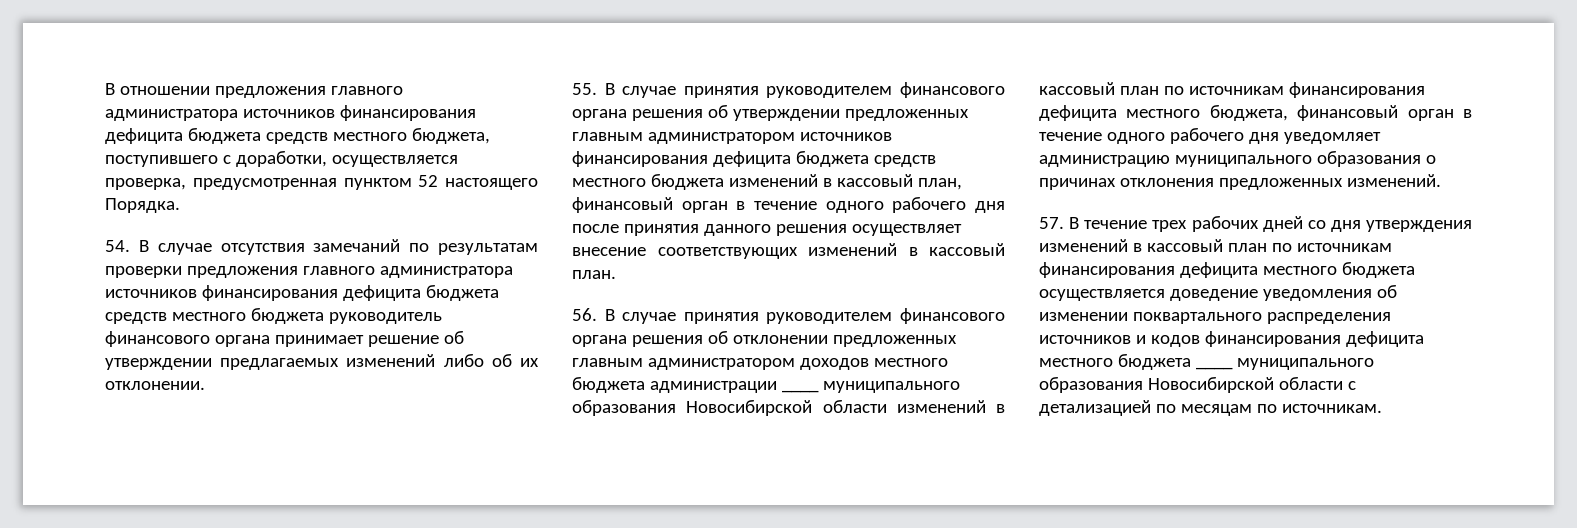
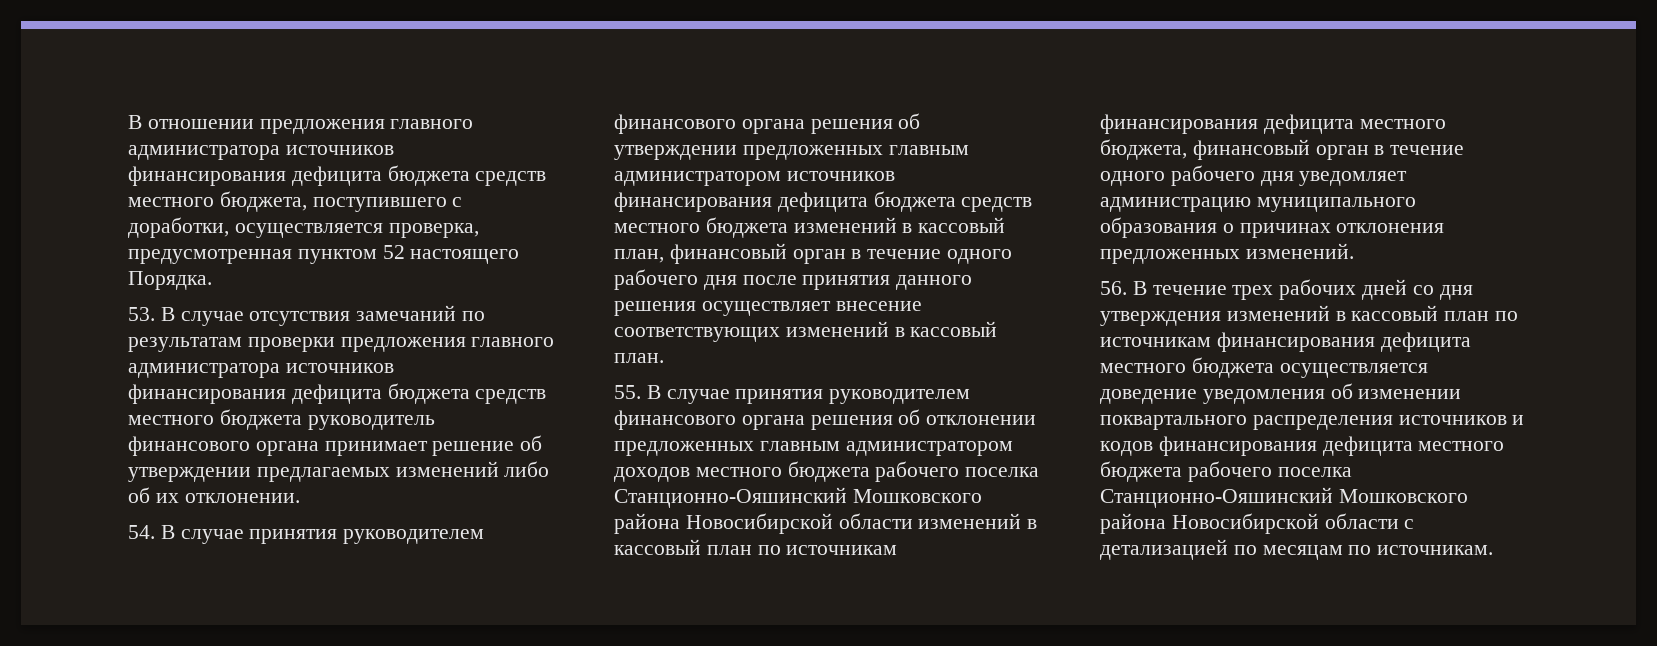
[105,240,130,252] 54. -> [128,307,155,321] 53.
[572,83,597,95] 55. -> [128,525,155,539] 54.
[572,308,597,321] 56. -> [614,385,641,399] 55.
[649,381,960,393] [572,400,676,416] администрации ____ муниципального образования -> [875,461,1040,482] [614,487,982,508] [614,513,680,534] рабочего поселка Станционно-Ояшинский Мошковского района
[1039,217,1064,229] 57. -> [1100,281,1127,295] 56.
[1195,358,1374,370] [1039,377,1143,393] ____ муниципального образования -> [1187,461,1352,482] [1100,487,1468,508] [1100,513,1166,534] рабочего поселка Станционно-Ояшинский Мошковского района

